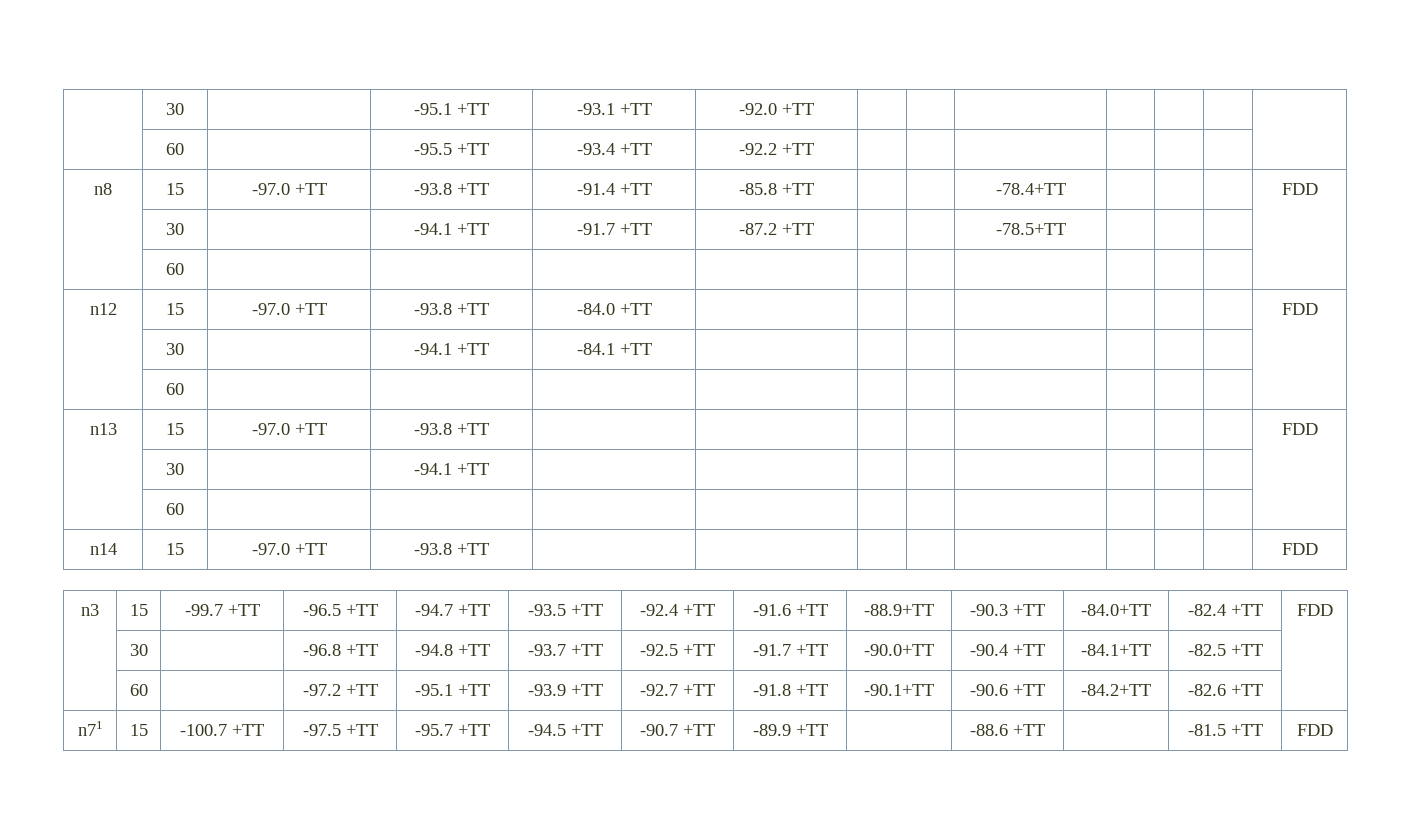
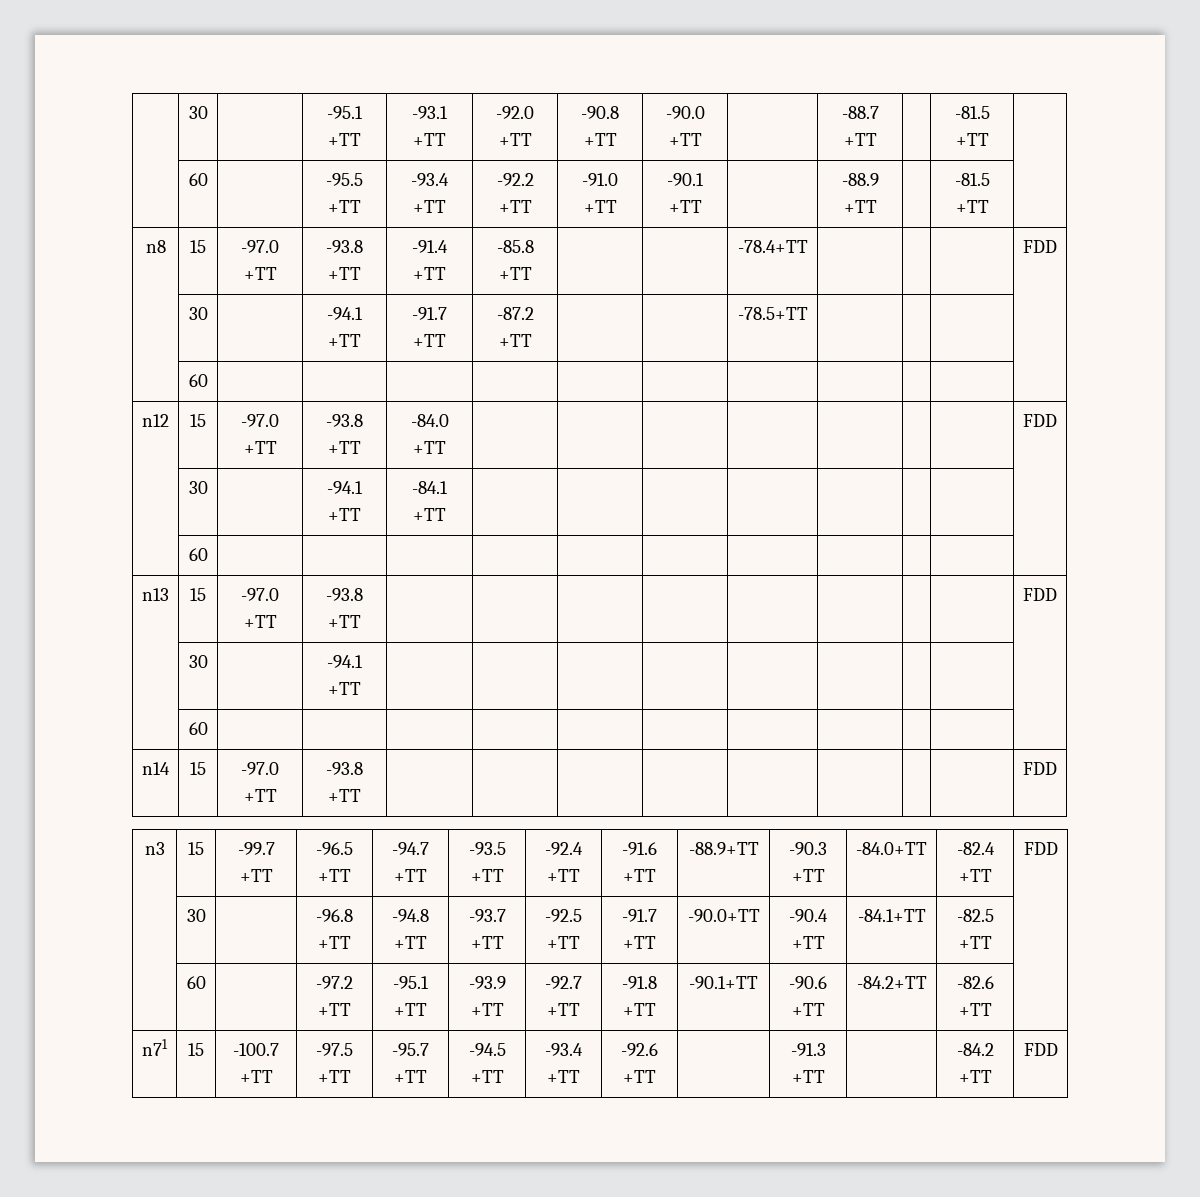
(814, 109) | | | | | -> [581,106,619,119] [583,133,617,146] [665,106,705,119] [668,133,702,146] [841,106,879,119] [843,133,877,146] [954,106,990,119] [955,133,989,146] -90.8 +TT | -90.0 +TT | | -88.7 +TT | | -81.5 +TT
(814, 149) | | | | | -> [582,173,618,186] [583,200,617,213] [667,173,704,186] [668,200,702,213] [841,173,879,186] [843,200,877,213] [954,173,990,186] [955,200,989,213] -91.0 +TT | -90.1 +TT | | -88.9 +TT | | -81.5 +TT
[640,724,715,736] [752,724,828,736] [970,724,1045,736] [1187,724,1226,736] -90.7 +TT | -89.9 +TT | | -88.6 +TT | | -81.5 -> [545,1043,583,1056] [547,1070,580,1083] [621,1043,658,1056] [623,1070,656,1083] [790,1043,826,1056] [791,1070,825,1083] [956,1043,994,1056] -93.4 +TT | -92.6 +TT | | -91.3 +TT | | -84.2

